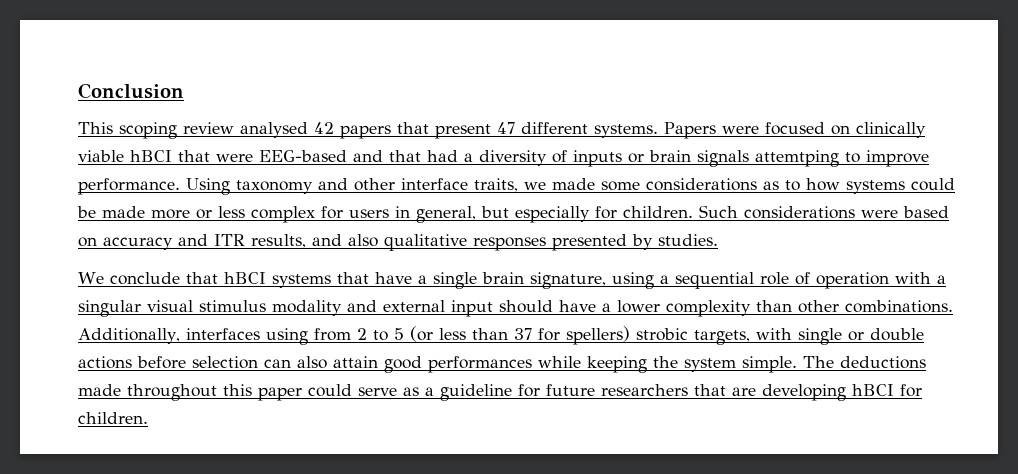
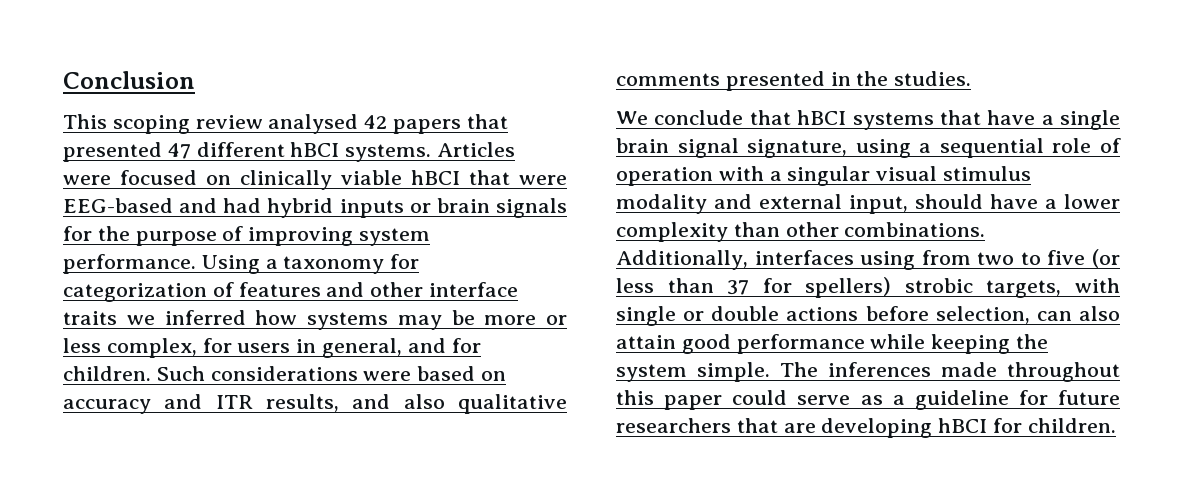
[435,124,491,139] present -> [63,142,162,162] presented
[594,122,716,139] systems. Papers -> [290,142,516,162] hBCI systems. Articles
[389,150,929,167] [78,178,955,195] [77,206,145,218] that had a diversity of inputs or brain signals attemtping to improve performance. Using taxonomy and other interface traits, we made some considerations as to how systems could be made -> [223,198,568,218] [63,226,431,246] [63,254,420,274] [63,282,519,302] [63,310,475,330] had hybrid inputs or brain signals for the purpose of improving system performance. Using a taxonomy for categorization of features and other interface traits we inferred how systems may be
[251,206,315,223] complex -> [106,338,197,358] complex,
[481,206,590,223] but especially -> [407,338,446,353] and
[473,234,653,251] responses presented by -> [616,71,889,91] comments presented in the
(524, 278) none -> [677,138,739,158] signal
[451,300,493,317] input -> [849,195,908,214] input,
[356,328,404,341] 2 to 5 -> [977,250,1086,265] two to five
[192,356,258,369] selection -> [935,306,1030,324] selection,
[428,356,532,373] performances -> [736,334,865,354] performance
[840,356,926,369] deductions -> [828,362,931,377] inferences

